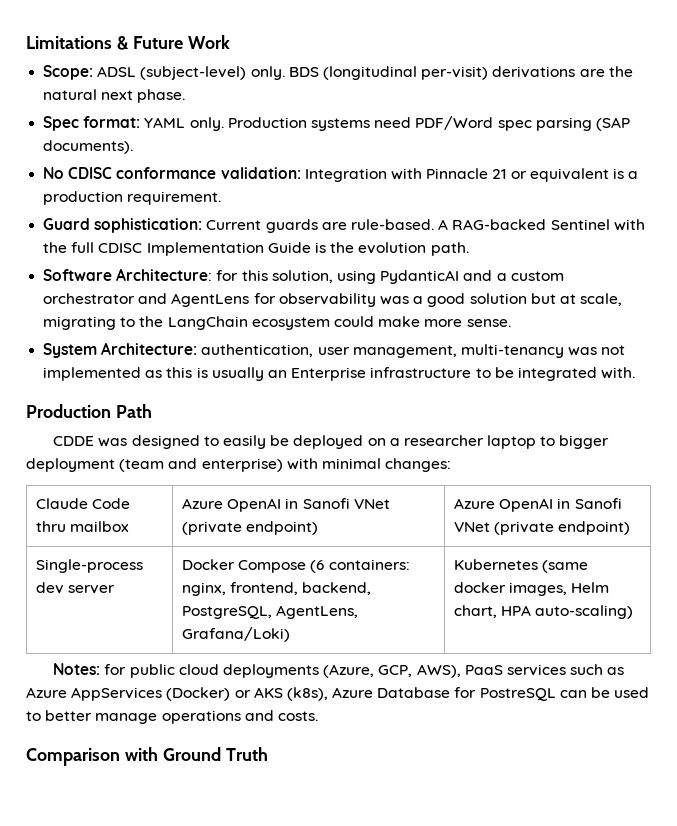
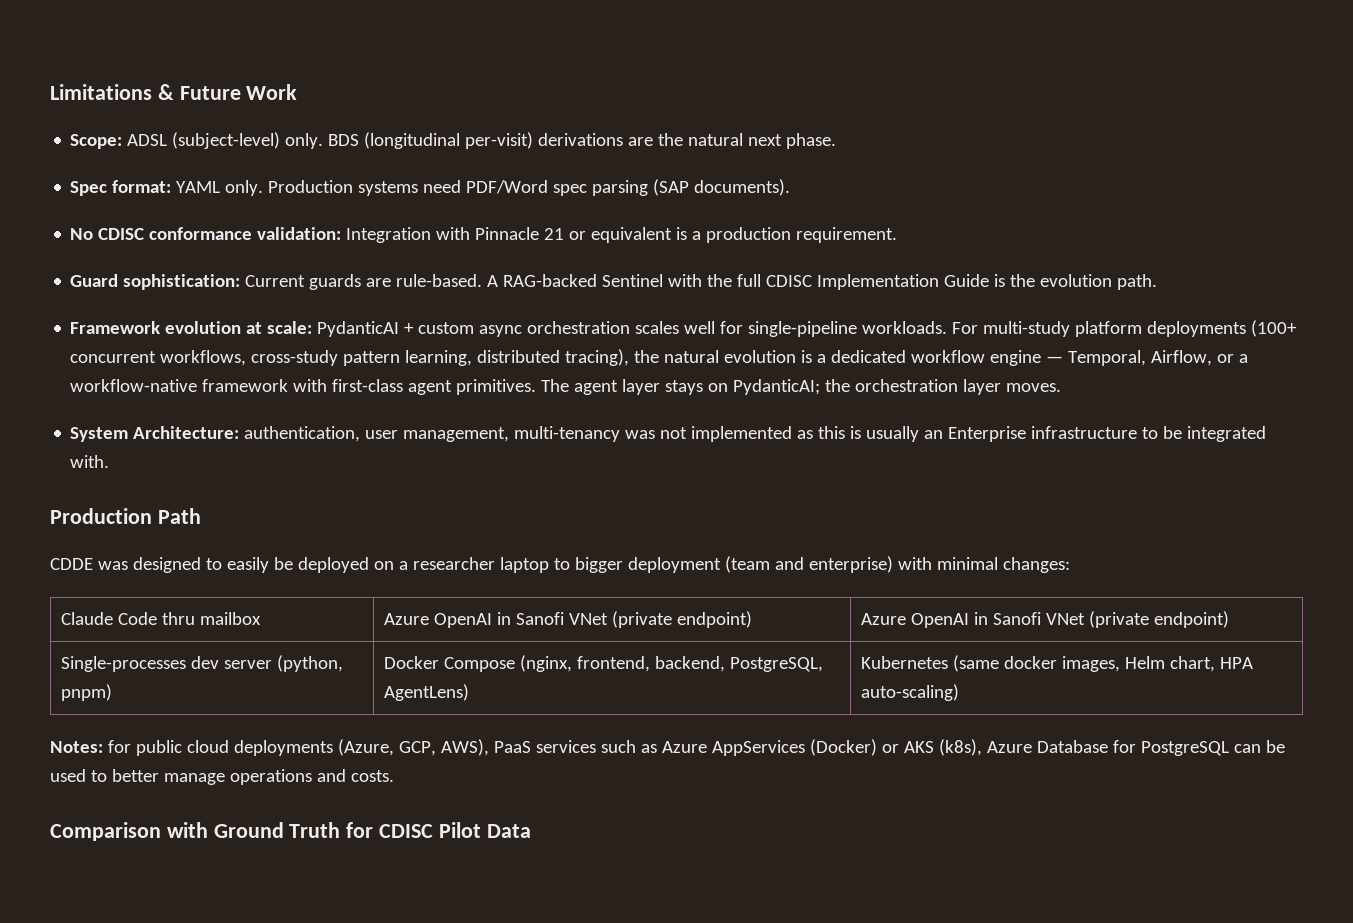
[43,268,564,284] [43,293,623,307] [43,316,511,330] Software Architecture: for this solution, using PydanticAI and a custom orchestrator and AgentLens for observability was a good solution but at scale, migrating to the LangChain ecosystem could make more sense. -> [70,320,1298,337] [70,349,1249,366] [70,379,1062,395] Framework evolution at scale: PydanticAI + custom async orchestration scales well for single-pipeline workloads. For multi-study platform deployments (100+ concurrent workflows, cross-study pattern learning, distributed tracing), the natural evolution is a dedicated workflow engine — Temporal, Airflow, or a workflow-native framework with first-class agent primitives. The agent layer stays on PydanticAI; the orchestration layer moves.
[36,559,144,573] Single-process -> [61,656,187,672] Single-processes
(116, 589) none -> [276,655,343,672] [61,684,113,701] (python, pnpm)
[310,559,410,573] [182,582,227,596] (6 containers: nginx, -> [520,655,573,672] (nginx,
[276,605,359,619] [182,627,291,642] AgentLens, Grafana/Loki) -> [384,684,470,701] AgentLens)
[479,688,556,701] PostreSQL -> [1140,741,1229,756] PostgreSQL
(268, 754) none -> [346,822,531,838] for CDISC Pilot Data

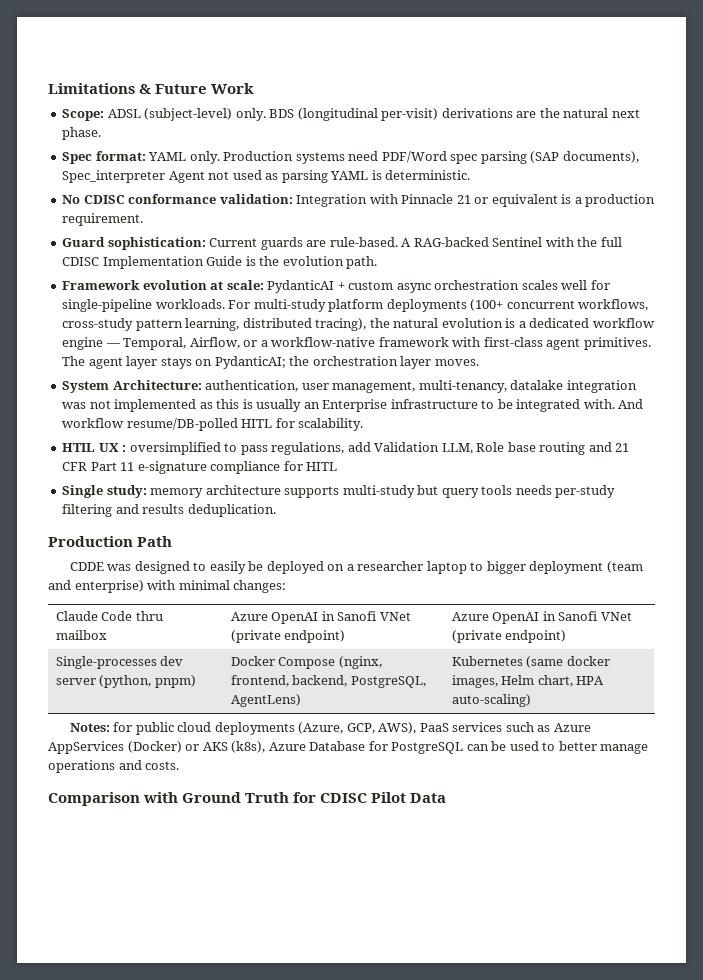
[694,179,791,196] documents). -> [562,151,639,163] [62,170,471,183] documents), Spec_interpreter Agent not used as parsing YAML is deterministic.
[514,426,621,442] multi-tenancy -> [418,380,637,393] multi-tenancy, datalake integration
(110, 461) none -> [618,399,644,409] [62,418,364,431] [62,442,630,455] [62,461,338,474] [62,485,616,498] [62,504,276,517] And workflow resume/DB-polled HITL for scalability. // HTIL UX : oversimplified to pass regulations, add Validation LLM, Role base routing and 21 CFR Part 11 e-signature compliance for HITL // Single study: memory architecture supports multi-study but query tools needs per-study filtering and results deduplication.

